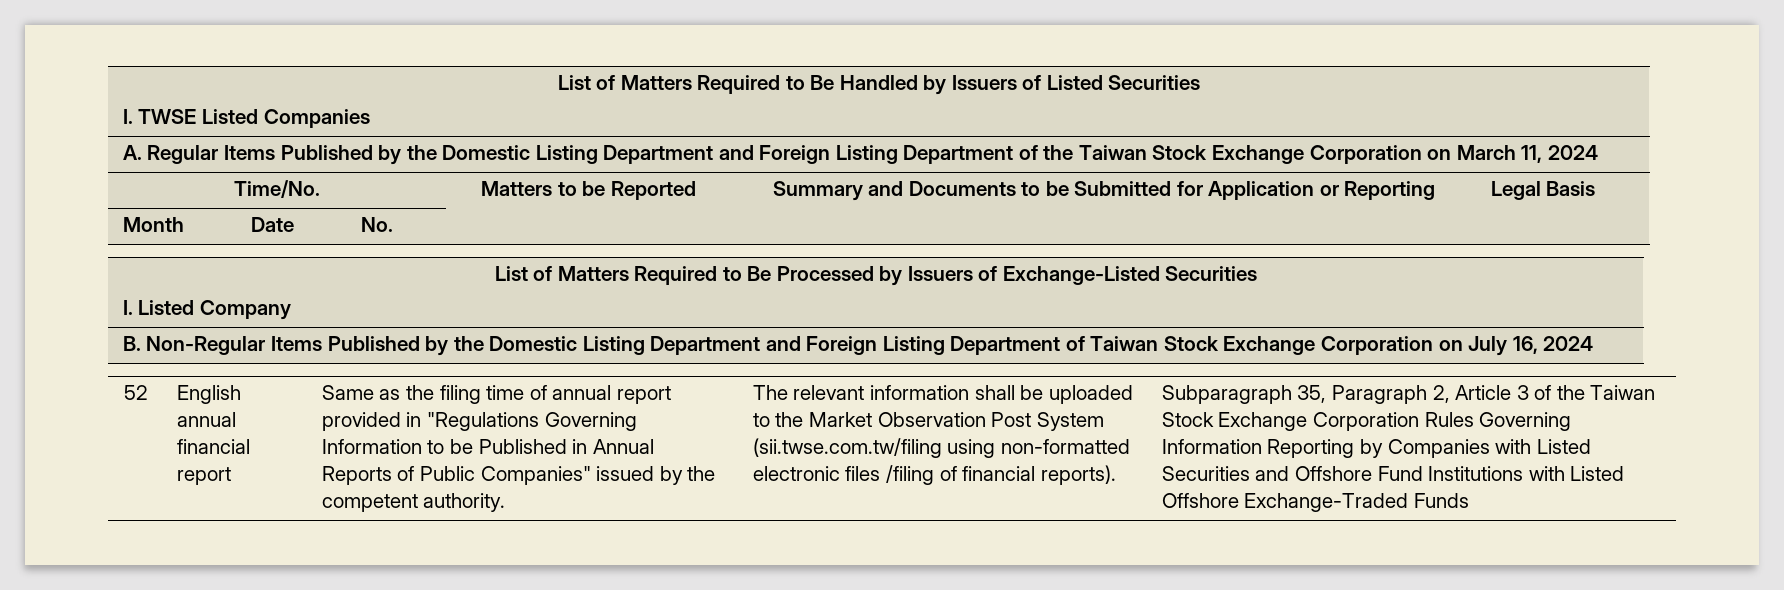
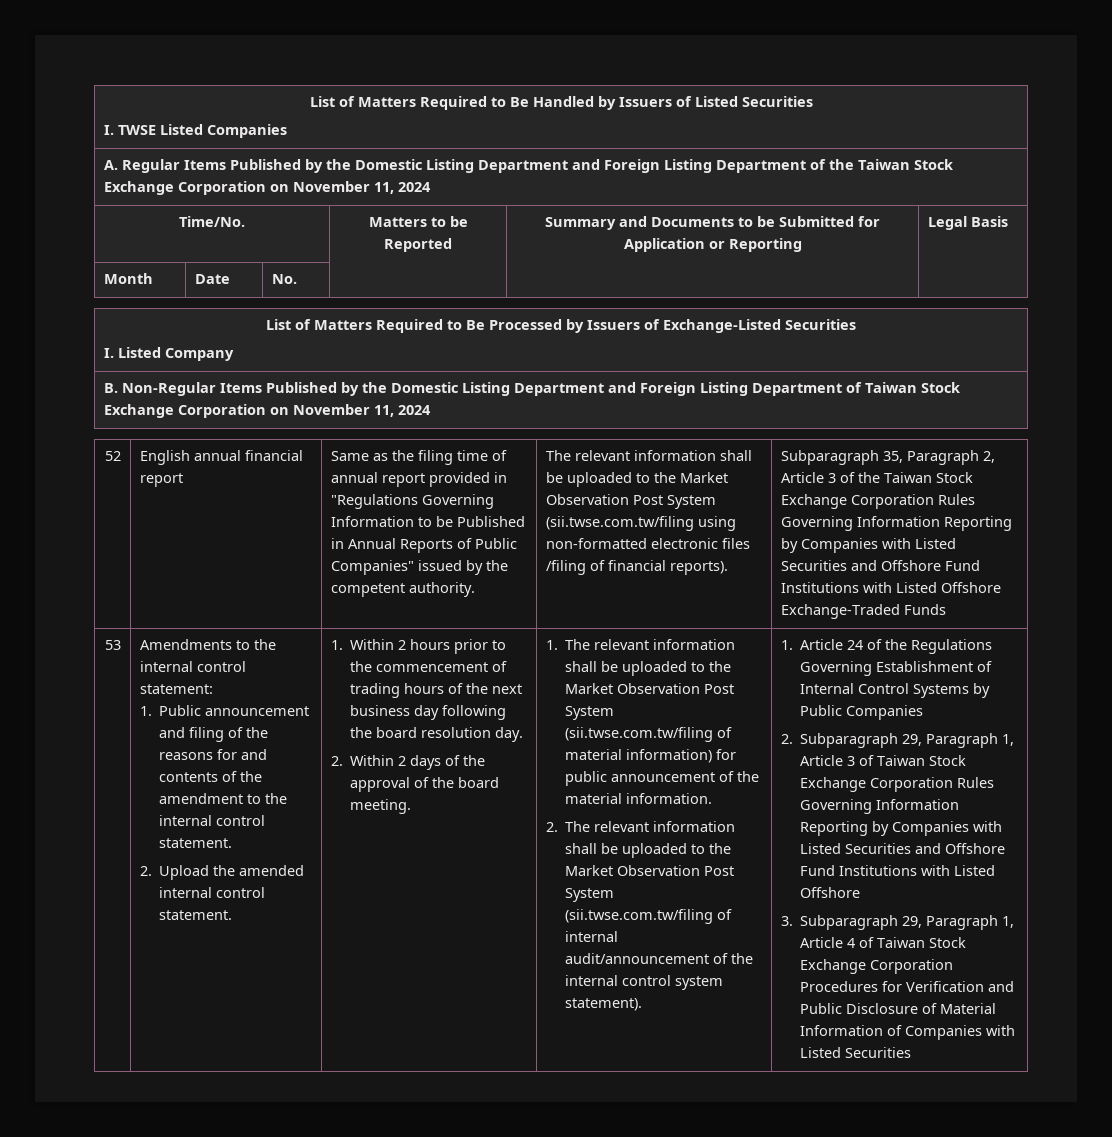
[1456,145,1516,160] March -> [292,181,370,192] November
[1468,336,1538,356] July 16, -> [292,404,394,417] November 11,
(1469, 500) none -> [104,640,121,650] [139,639,276,650] [139,661,246,672] [139,684,213,694] [139,705,309,716] [158,727,268,742] [158,749,267,760] [158,771,262,782] [158,793,287,804] [158,815,265,826] [158,838,232,848] [139,865,304,880] [158,887,265,898] [158,910,232,920] [330,639,506,654] [349,661,507,672] [349,683,522,698] [349,705,506,720] [349,727,523,742] [330,755,485,770] [349,777,499,792] [349,799,411,814] [545,639,735,650] [564,661,731,676] [564,683,734,694] [564,706,614,720] [564,727,732,742] [564,749,736,763] [564,771,759,786] [564,793,712,804] [545,821,735,832] [564,843,731,858] [564,865,734,876] [564,888,614,902] [564,909,732,924] [564,931,618,942] [564,953,753,964] [564,975,723,990] [564,998,642,1011] [780,639,992,654] [799,661,992,676] [799,683,990,698] [799,705,923,720] [780,733,1014,748] [799,755,966,766] [799,777,994,792] [799,799,959,814] [799,821,1002,836] [799,843,1005,854] [799,865,995,876] [799,887,860,898] [780,915,1014,930] [799,937,966,948] [799,959,953,974] [799,981,1014,992] [799,1003,996,1014] [799,1025,1015,1040] [799,1047,911,1058] // 53 | Amendments to the internal control statement: // 1. Public announcement and filing of the reasons for and contents of the amendment to the internal control statement. // 2. Upload the amended internal control statement. | 1. Within 2 hours prior to the commencement of trading hours of the next business day following the board resolution day. // 2. Within 2 days of the approval of the board meeting. | 1. The relevant information shall be uploaded to the Market Observation Post System (sii.twse.com.tw/filing of material information) for public announcement of the material information. // 2. The relevant information shall be uploaded to the Market Observation Post System (sii.twse.com.tw/filing of internal audit/announcement of the internal control system statement). | 1. Article 24 of the Regulations Governing Establishment of Internal Control Systems by Public Companies // 2. Subparagraph 29, Paragraph 1, Article 3 of Taiwan Stock Exchange Corporation Rules Governing Information Reporting by Companies with Listed Securities and Offshore Fund Institutions with Listed Offshore // 3. Subparagraph 29, Paragraph 1, Article 4 of Taiwan Stock Exchange Corporation Procedures for Verification and Public Disclosure of Material Information of Companies with Listed Securities

